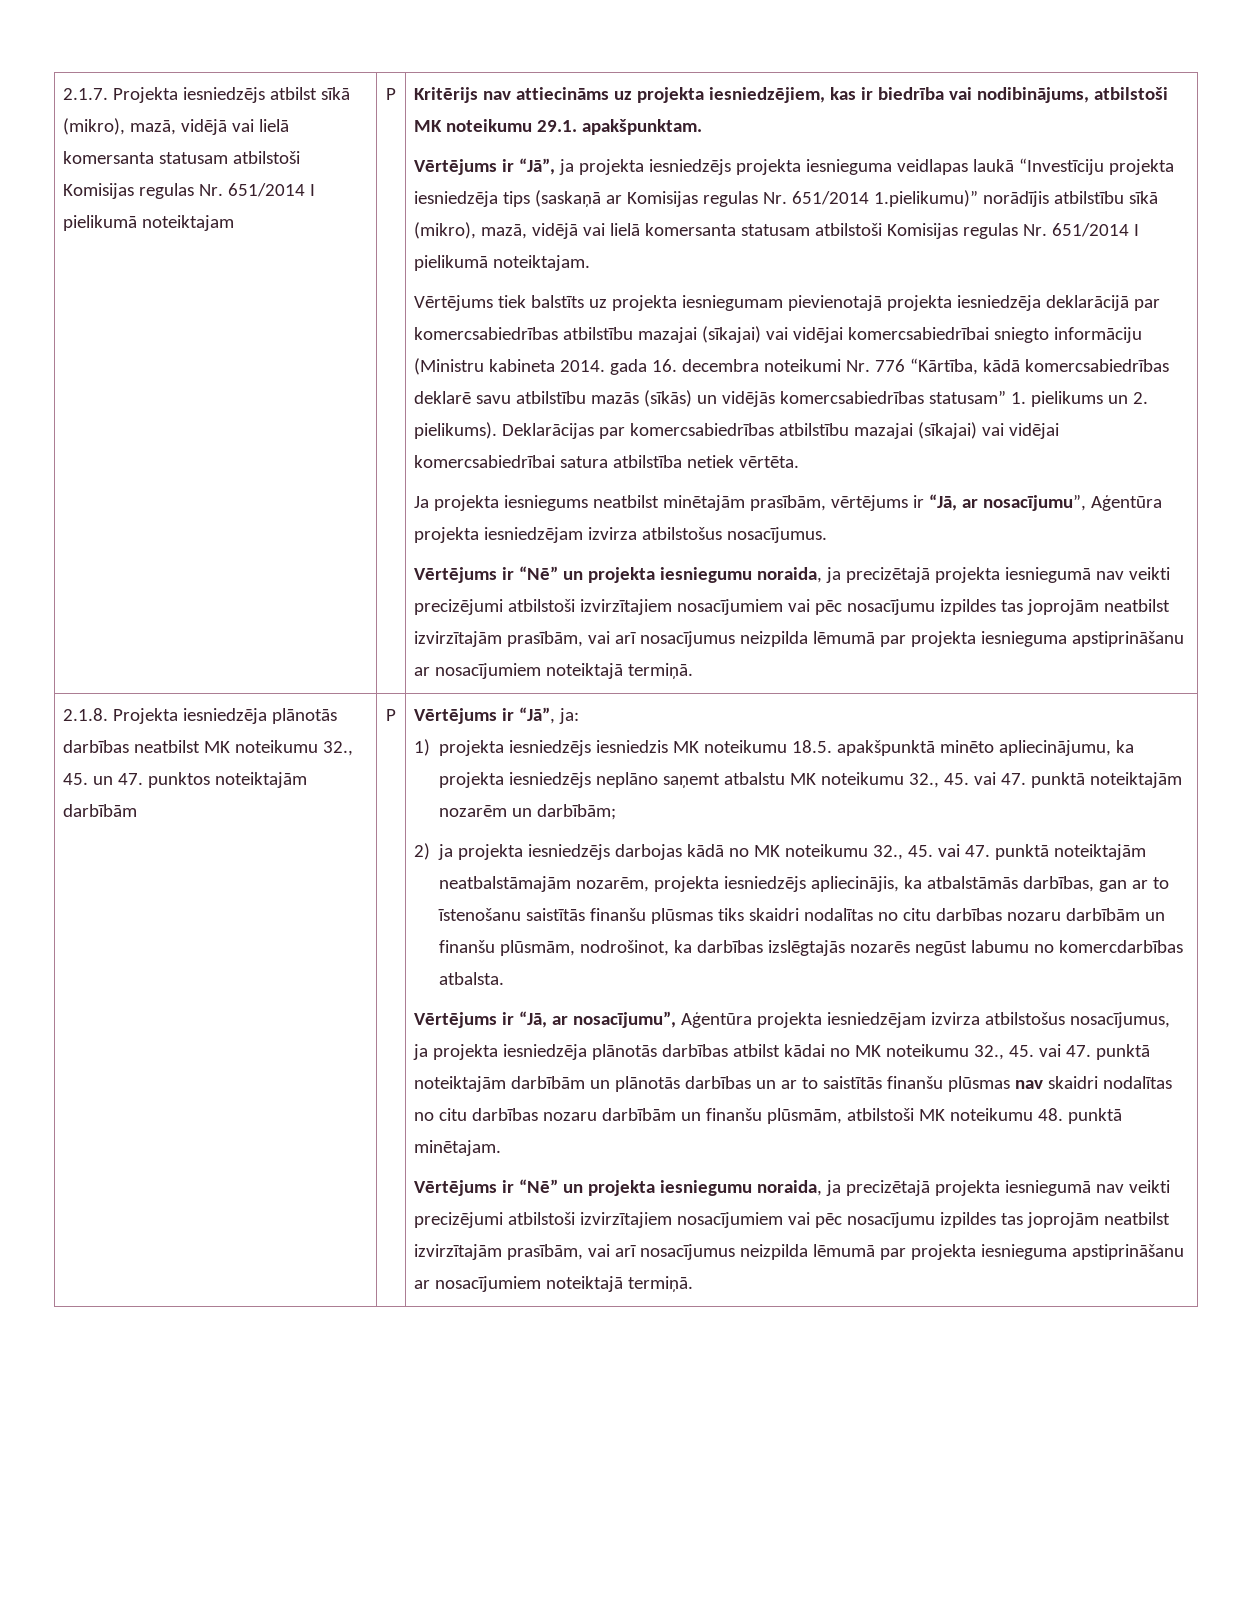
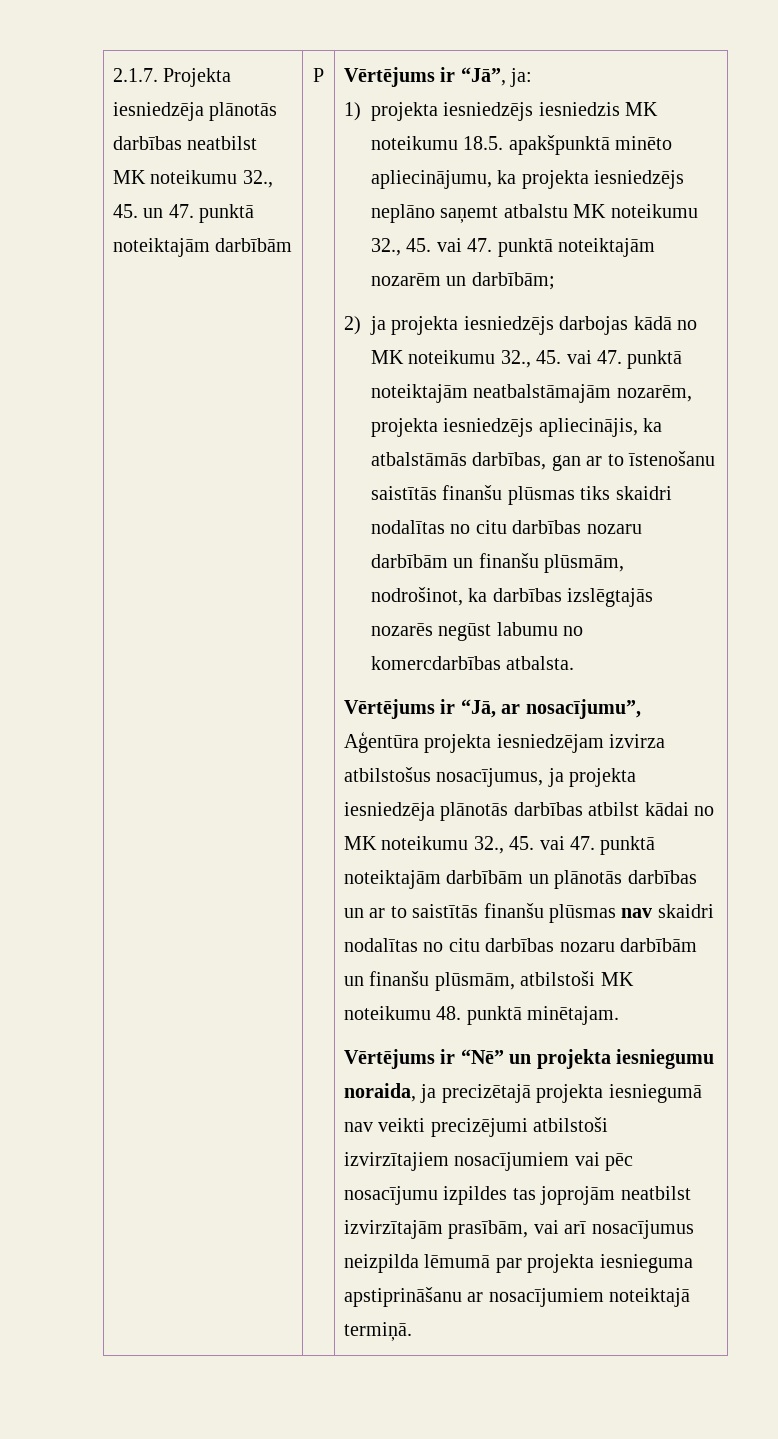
[183,87,351,103] [63,118,290,135] [63,151,301,164] [63,183,316,199] [63,215,235,231] [386,88,396,100] [414,87,1168,103] [414,119,703,135] [414,158,1174,175] [414,190,1158,207] [414,222,1139,239] [414,255,591,271] [414,295,1160,311] [414,326,1142,343] [414,358,1169,375] [414,390,1148,407] [414,422,1059,439] [414,455,800,468] [414,494,1162,511] [414,527,828,543] [414,566,1170,583] [414,599,1170,615] [414,631,1184,647] [414,663,694,679] [63,708,179,724] iesniedzējs atbilst sīkā (mikro), mazā, vidējā vai lielā komersanta statusam atbilstoši Komisijas regulas Nr. 651/2014 I pielikumā noteiktajam | P | Kritērijs nav attiecināms uz projekta iesniedzējiem, kas ir biedrība vai nodibinājums, atbilstoši MK noteikumu 29.1. apakšpunktam. // Vērtējums ir “Jā”, ja projekta iesniedzējs projekta iesnieguma veidlapas laukā “Investīciju projekta iesniedzēja tips (saskaņā ar Komisijas regulas Nr. 651/2014 1.pielikumu)” norādījis atbilstību sīkā (mikro), mazā, vidējā vai lielā komersanta statusam atbilstoši Komisijas regulas Nr. 651/2014 I pielikumā noteiktajam. // Vērtējums tiek balstīts uz projekta iesniegumam pievienotajā projekta iesniedzēja deklarācijā par komercsabiedrības atbilstību mazajai (sīkajai) vai vidējai komercsabiedrībai sniegto informāciju (Ministru kabineta 2014. gada 16. decembra noteikumi Nr. 776 “Kārtība, kādā komercsabiedrības deklarē savu atbilstību mazās (sīkās) un vidējās komercsabiedrības statusam” 1. pielikums un 2. pielikums). Deklarācijas par komercsabiedrības atbilstību mazajai (sīkajai) vai vidējai komercsabiedrībai satura atbilstība netiek vērtēta. // Ja projekta iesniegums neatbilst minētajām prasībām, vērtējums ir “Jā, ar nosacījumu”, Aģentūra projekta iesniedzējam izvirza atbilstošus nosacījumus. // Vērtējums ir “Nē” un projekta iesniegumu noraida, ja precizētajā projekta iesniegumā nav veikti precizējumi atbilstoši izvirzītajiem nosacījumiem vai pēc nosacījumu izpildes tas joprojām neatbilst izvirzītajām prasībām, vai arī nosacījumus neizpilda lēmumā par projekta iesnieguma apstiprināšanu ar nosacījumiem noteiktajā termiņā. // 2.1.8. Projekta -> (232, 77) none
[148,772,211,788] punktos -> [199,204,255,223] punktā

